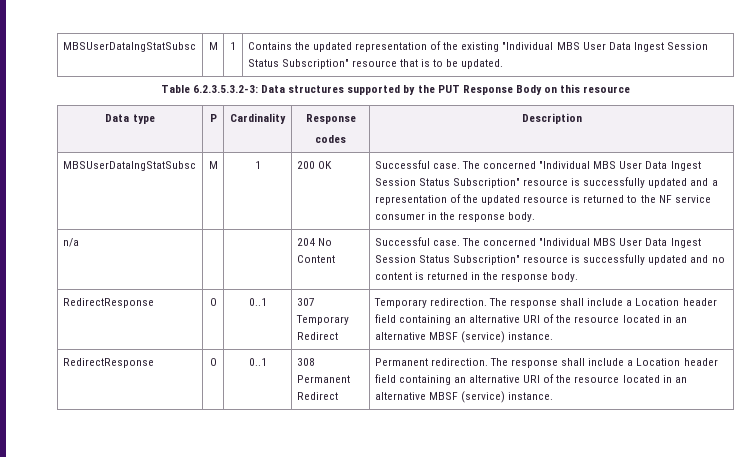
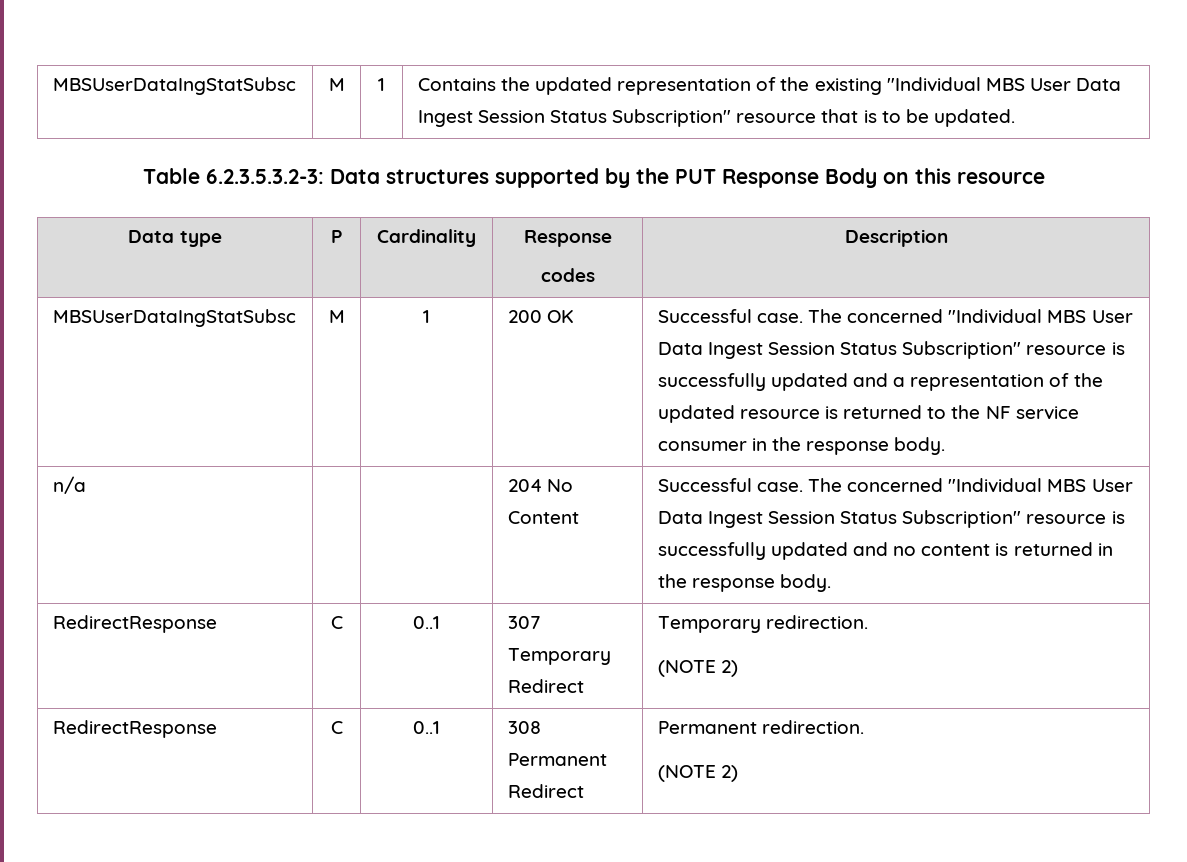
[209,298,217,306] O -> [330,616,343,629] C
[488,298,717,308] [374,314,687,325] [374,331,553,343] [62,358,154,368] [209,358,217,366] The response shall include a Location header field containing an alternative URI of the resource located in an alternative MBSF (service) instance. // RedirectResponse | O -> [657,660,738,677] [52,720,217,738] [330,721,343,734] // (NOTE 2) // RedirectResponse | C
[489,358,718,368] [374,374,687,385] [374,391,553,403] The response shall include a Location header field containing an alternative URI of the resource located in an alternative MBSF (service) instance. -> [657,765,738,782] // (NOTE 2)

